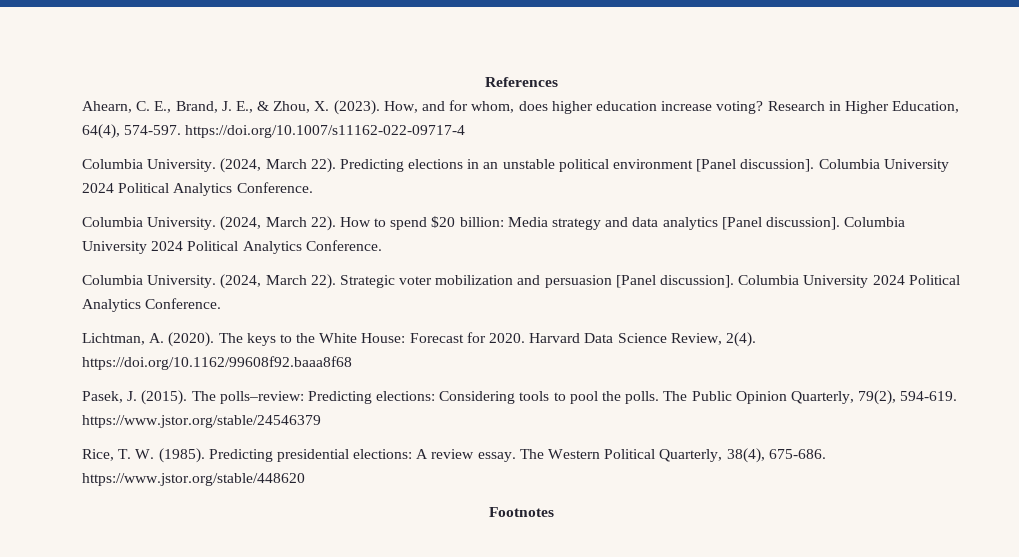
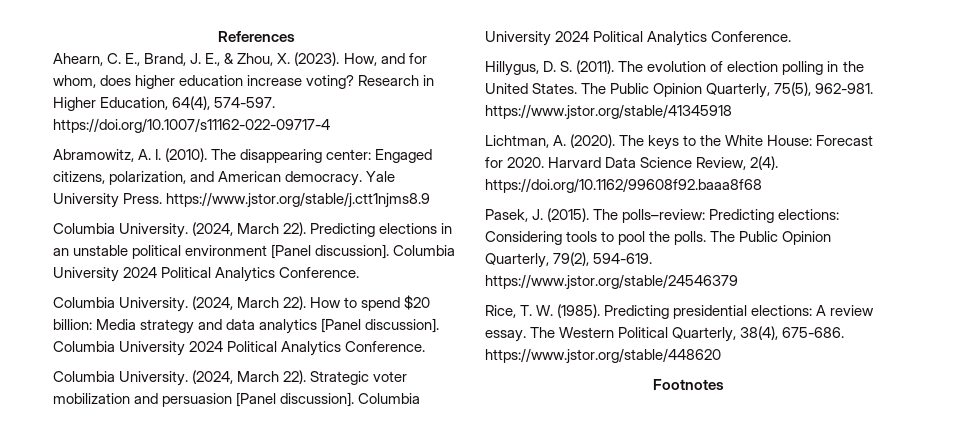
(466, 131) none -> [53,148,433,163] [53,171,396,186] [53,192,431,208] // Abramowitz, A. I. (2010). The disappearing center: Engaged citizens, polarization, and American democracy. Yale University Press. https://www.jstor.org/stable/j.ctt1njms8.9
(222, 303) none -> [485,60,864,76] [485,82,874,98] [485,104,732,120] // Hillygus, D. S. (2011). The evolution of election polling in the United States. The Public Opinion Quarterly, 75(5), 962-981. https://www.jstor.org/stable/41345918

